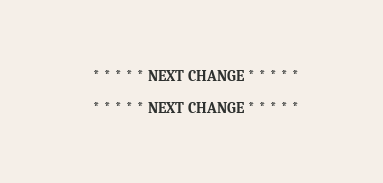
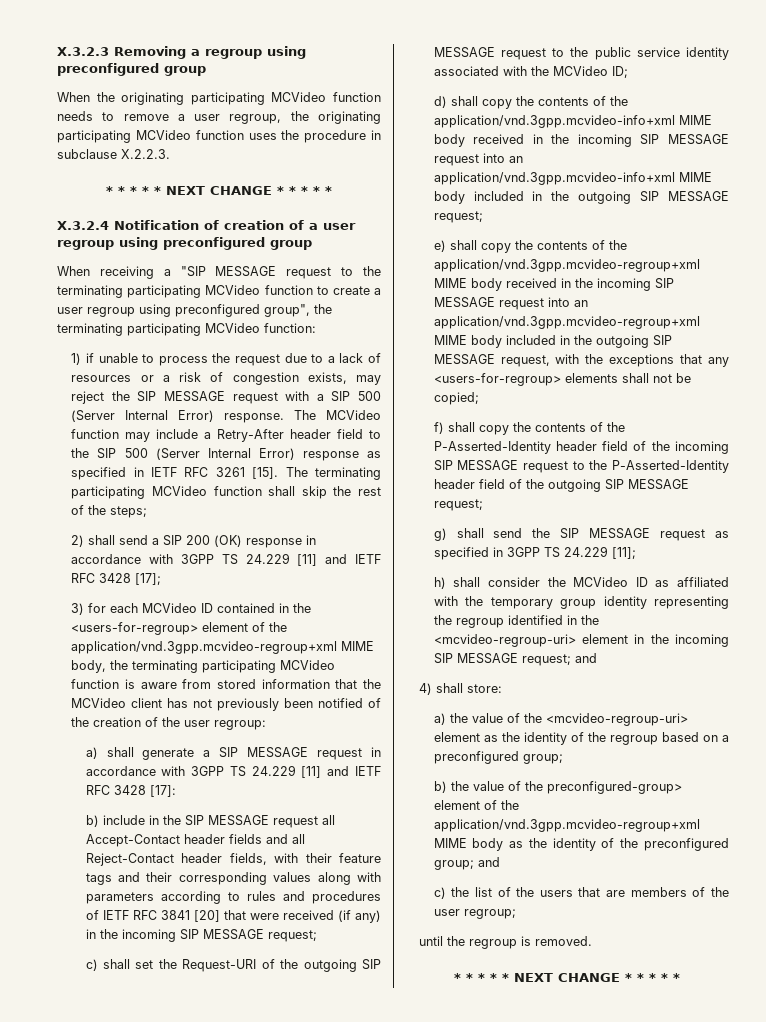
(93, 75) none -> [57,46,306,59] [57,63,206,76] [57,92,381,105] [57,111,381,124] [57,130,381,143] [57,149,170,159] X.3.2.3 Removing a regroup using preconfigured group // When the originating participating MCVideo function needs to remove a user regroup, the originating participating MCVideo function uses the procedure in subclause X.2.2.3. //
(299, 75) none -> [57,220,356,230] [57,237,312,250] [57,266,381,279] [57,285,382,298] [57,304,332,317] [57,323,316,336] [71,353,381,366] [71,372,382,385] [71,391,381,404] [71,410,381,423] [71,429,381,442] [71,448,382,461] [71,467,381,480] [71,486,381,499] [71,505,148,518] [71,535,317,548] [71,553,381,566] [71,573,162,585] [71,603,312,615] [71,622,288,635] [71,641,375,654] [71,660,336,673] [71,679,381,689] [71,698,381,711] [71,717,267,730] [85,747,381,760] [85,765,381,778] [85,785,176,797] [85,815,335,828] [85,834,305,847] [85,853,381,866] [85,872,381,885] [85,891,381,904] [85,910,382,923] [85,929,317,942] [85,959,382,972] [433,47,729,60] [433,66,628,78] [433,96,628,109] [433,115,712,128] [433,134,729,147] [433,153,523,166] [433,172,712,185] [433,191,729,204] [433,211,483,223] [433,240,627,253] [433,259,700,272] [433,278,674,291] [433,297,588,310] [433,316,700,329] [433,335,672,348] [433,354,729,367] [433,373,691,386] [433,392,479,405] [433,422,625,435] [433,441,729,454] [433,460,729,473] [433,479,689,492] [433,499,483,511] [433,528,729,541] [433,546,636,560] [433,577,729,589] [433,596,729,609] [433,615,599,628] [433,634,729,647] [433,653,597,666] [419,683,503,695] [433,713,688,726] [433,732,729,745] [433,751,563,764] [433,781,682,794] [433,800,519,810] [433,819,700,832] [433,838,729,851] [433,857,500,870] [433,887,729,899] [433,909,516,919] [419,936,593,949] // X.3.2.4 Notification of creation of a user regroup using preconfigured group // When receiving a "SIP MESSAGE request to the terminating participating MCVideo function to create a user regroup using preconfigured group", the terminating participating MCVideo function: // 1) if unable to process the request due to a lack of resources or a risk of congestion exists, may reject the SIP MESSAGE request with a SIP 500 (Server Internal Error) response. The MCVideo function may include a Retry-After header field to the SIP 500 (Server Internal Error) response as specified in IETF RFC 3261 [15]. The terminating participating MCVideo function shall skip the rest of the steps; // 2) shall send a SIP 200 (OK) response in accordance with 3GPP TS 24.229 [11] and IETF RFC 3428 [17]; // 3) for each MCVideo ID contained in the <users-for-regroup> element of the application/vnd.3gpp.mcvideo-regroup+xml MIME body, the terminating participating MCVideo function is aware from stored information that the MCVideo client has not previously been notified of the creation of the user regroup: // a) shall generate a SIP MESSAGE request in accordance with 3GPP TS 24.229 [11] and IETF RFC 3428 [17]: // b) include in the SIP MESSAGE request all Accept-Contact header fields and all Reject-Contact header fields, with their feature tags and their corresponding values along with parameters according to rules and procedures of IETF RFC 3841 [20] that were received (if any) in the incoming SIP MESSAGE request; // c) shall set the Request-URI of the outgoing SIP MESSAGE request to the public service identity associated with the MCVideo ID; // d) shall copy the contents of the application/vnd.3gpp.mcvideo-info+xml MIME body received in the incoming SIP MESSAGE request into an application/vnd.3gpp.mcvideo-info+xml MIME body included in the outgoing SIP MESSAGE request; // e) shall copy the contents of the application/vnd.3gpp.mcvideo-regroup+xml MIME body received in the incoming SIP MESSAGE request into an application/vnd.3gpp.mcvideo-regroup+xml MIME body included in the outgoing SIP MESSAGE request, with the exceptions that any <users-for-regroup> elements shall not be copied; // f) shall copy the contents of the P-Asserted-Identity header field of the incoming SIP MESSAGE request to the P-Asserted-Identity header field of the outgoing SIP MESSAGE request; // g) shall send the SIP MESSAGE request as specified in 3GPP TS 24.229 [11]; // h) shall consider the MCVideo ID as affiliated with the temporary group identity representing the regroup identified in the <mcvideo-regroup-uri> element in the incoming SIP MESSAGE request; and // 4) shall store: // a) the value of the <mcvideo-regroup-uri> element as the identity of the regroup based on a preconfigured group; // b) the value of the preconfigured-group> element of the application/vnd.3gpp.mcvideo-regroup+xml MIME body as the identity of the preconfigured group; and // c) the list of the users that are members of the user regroup; // until the regroup is removed.

